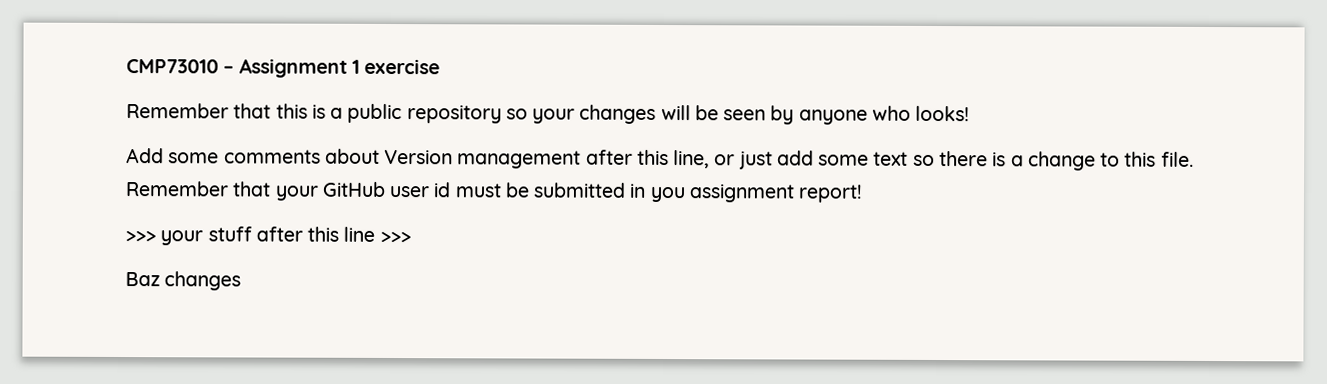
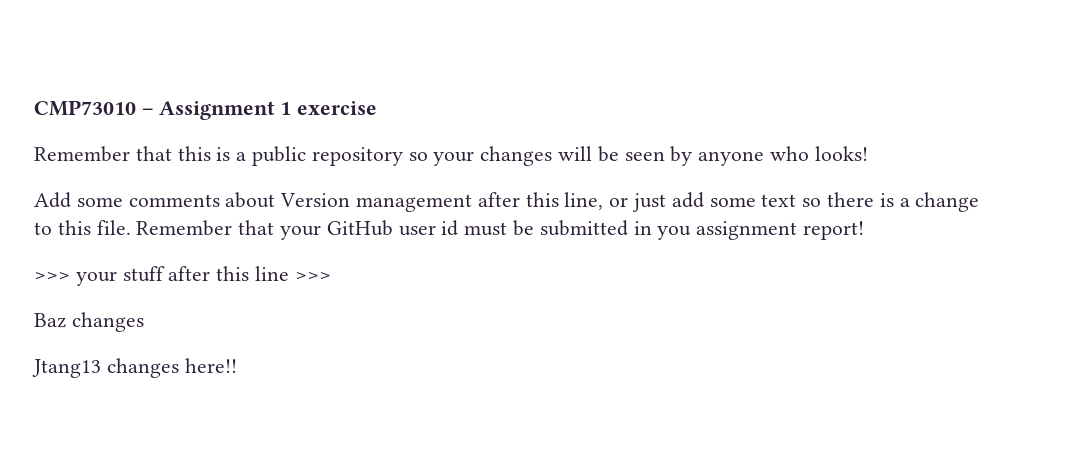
(242, 281) none -> [32,358,237,378] // Jtang13 changes here!!

